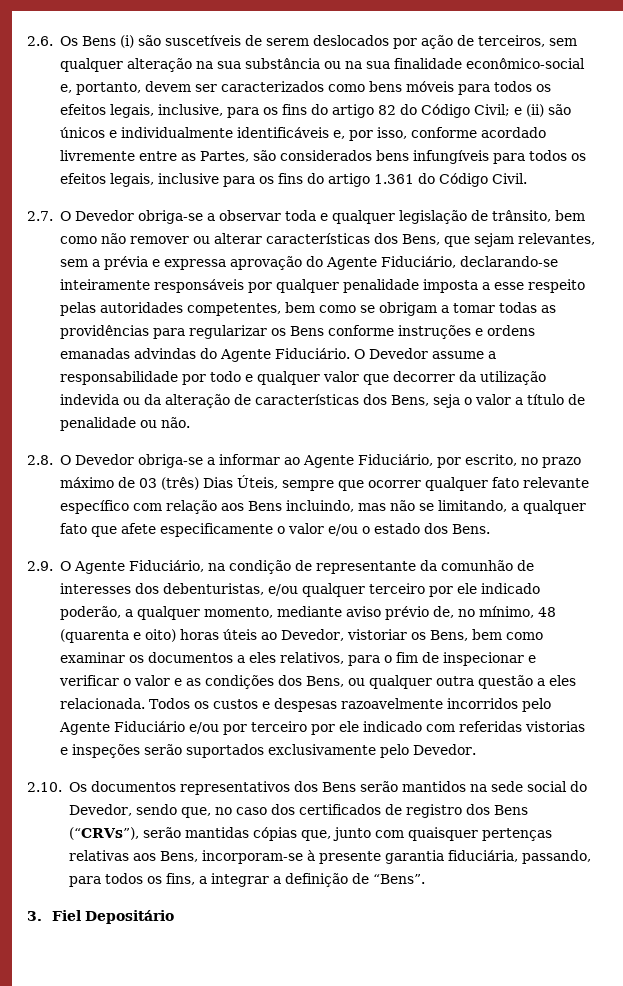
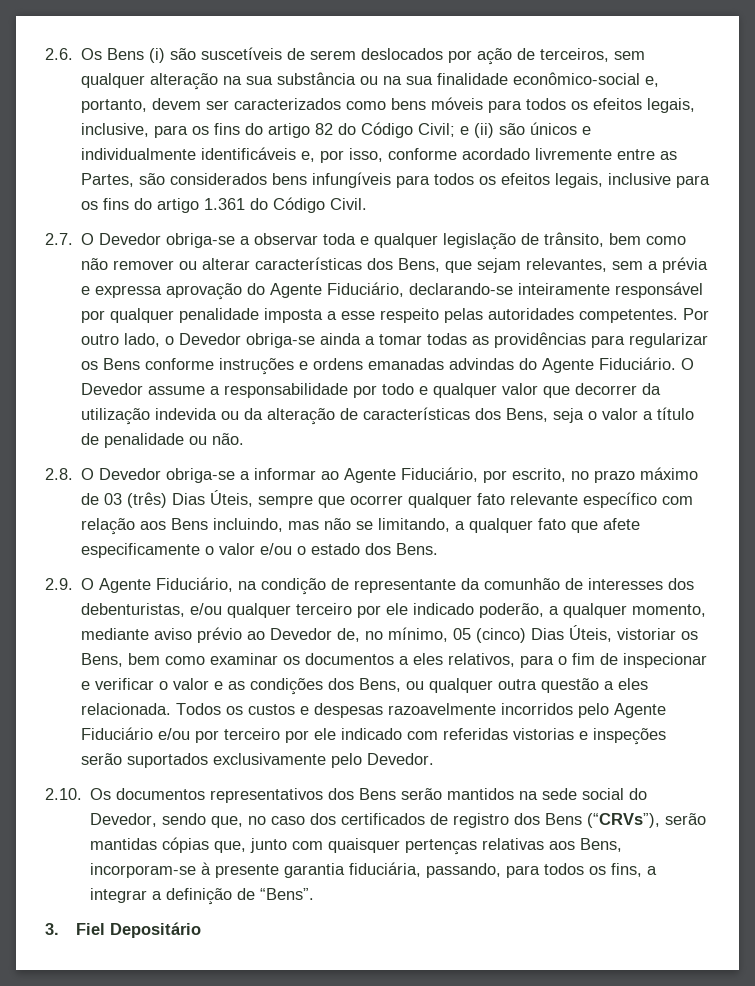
[153,279,244,293] responsáveis -> [615,282,704,298] responsável
[186,302,437,316] competentes, bem como se obrigam -> [579,308,710,323] [81,333,362,348] competentes. Por outro lado, o Devedor obriga-se ainda
(429, 613) none -> [247,628,333,640] ao Devedor
[537,607,556,617] [59,629,344,643] 48 (quarenta e oito) horas úteis ao Devedor, -> [453,625,613,643] 05 (cinco) Dias Úteis,

